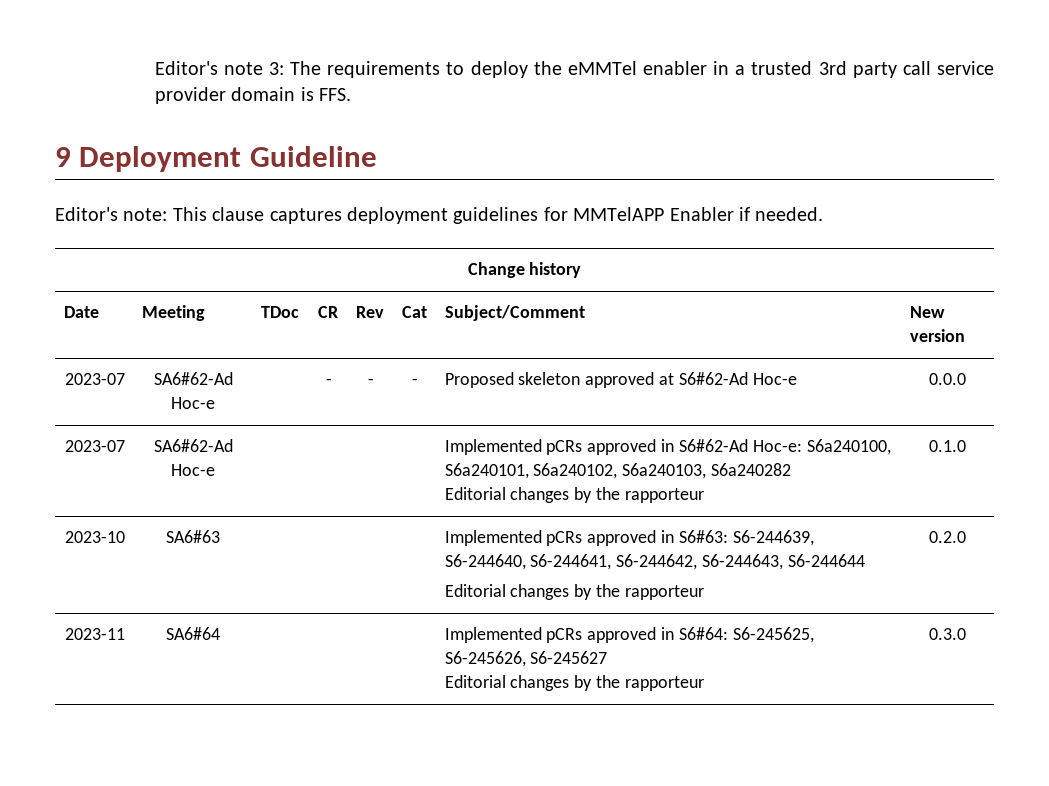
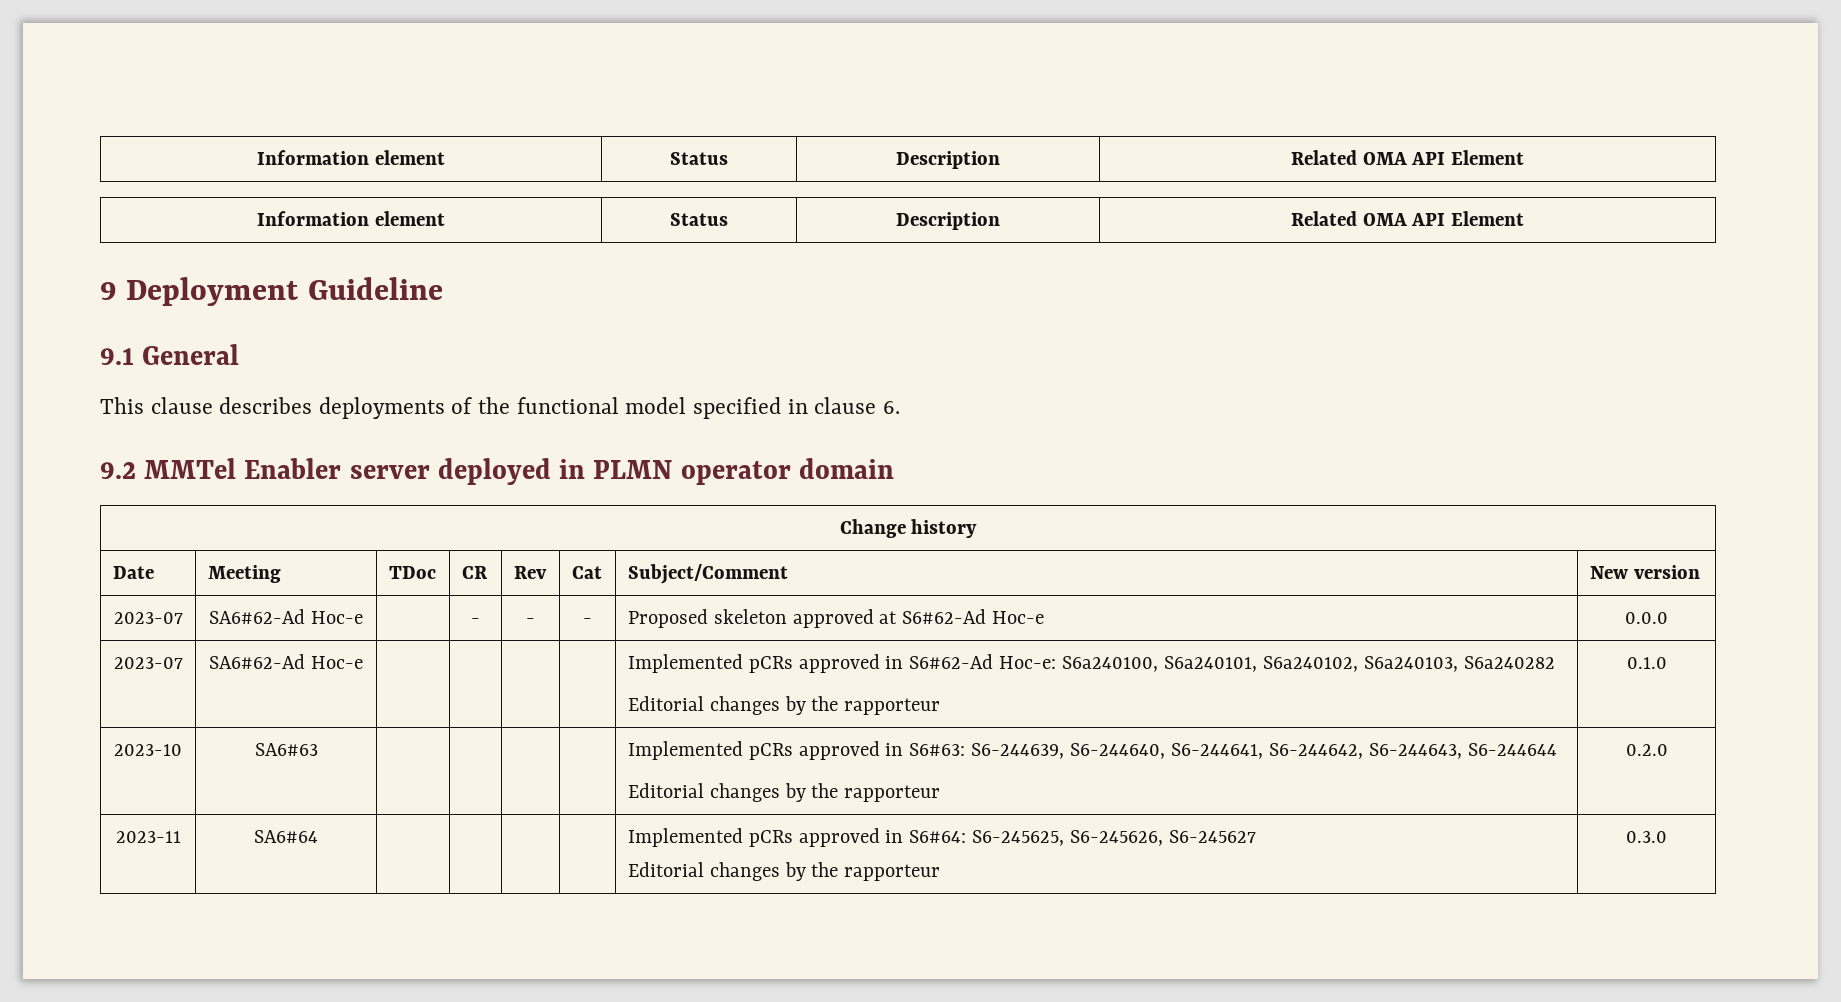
[154,61,995,78] [154,87,351,104] [55,146,377,172] [55,207,824,224] Editor's note 3: The requirements to deploy the eMMTel enabler in a trusted 3rd party call service provider domain is FFS. // 9 Deployment Guideline // Editor's note: This clause captures deployment guidelines for MMTelAPP Enabler if needed. -> [257,150,445,165] [670,152,728,165] [895,151,1000,169] [1290,150,1525,165] [257,211,445,226] [670,213,728,226] [895,212,1000,230] [1290,211,1525,226] [100,277,443,306] [100,344,240,365] [100,397,900,419] [100,458,894,485] Information element | Status | Description | Related OMA API Element // Information element | Status | Description | Related OMA API Element // 9 Deployment Guideline // 9.1 General // This clause describes deployments of the functional model specified in clause 6. // 9.2 MMTel Enabler server deployed in PLMN operator domain

